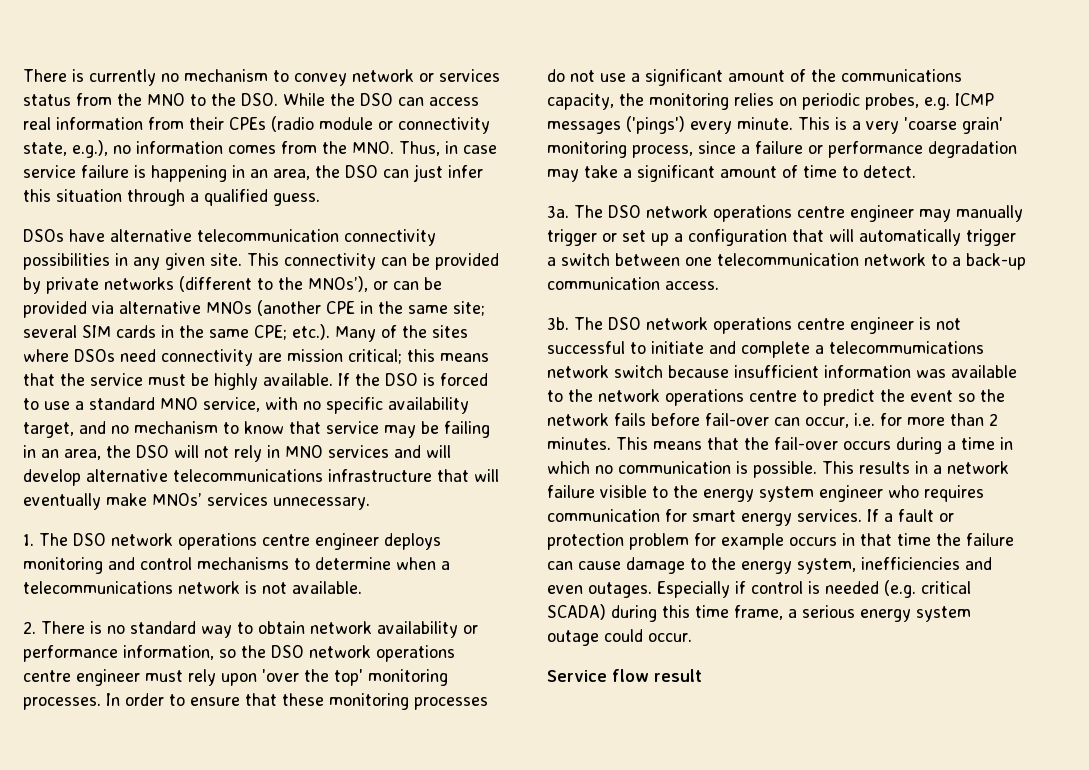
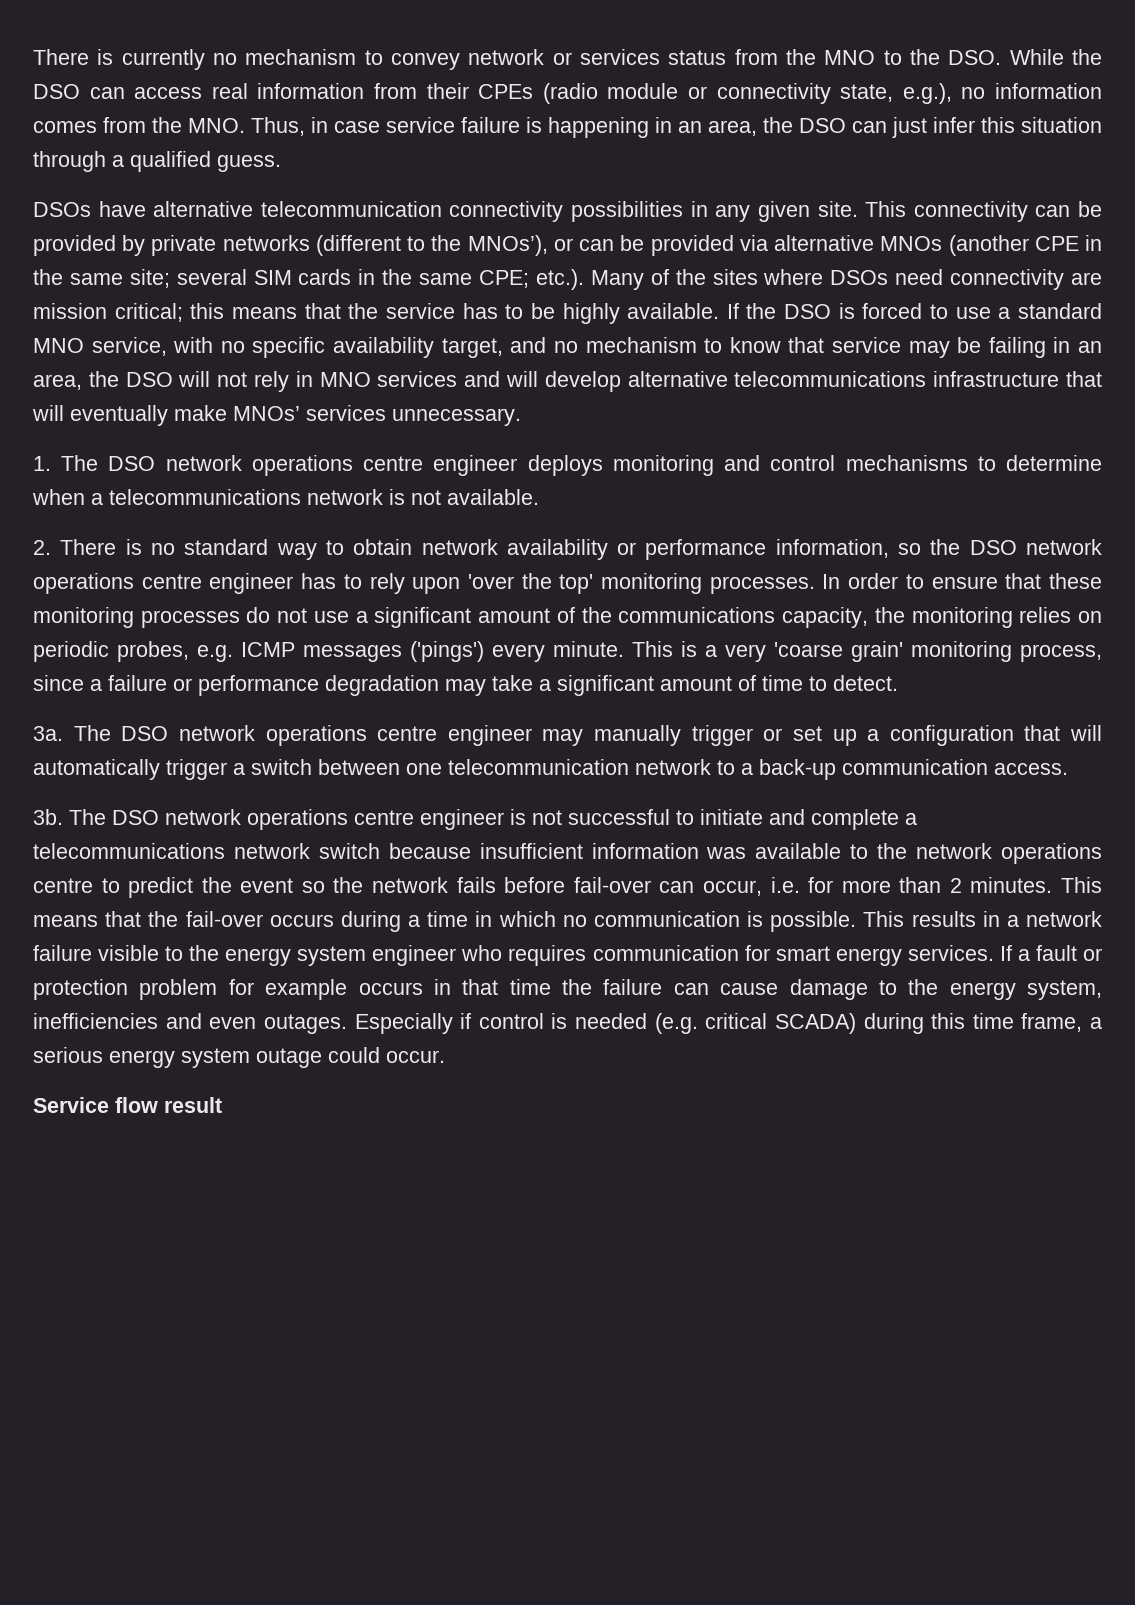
[148,374,186,386] must -> [462,303,524,319] has to
[145,670,183,682] must -> [301,573,362,589] has to
[829,341,984,354] telecommumications -> [33,843,225,859] telecommunications

